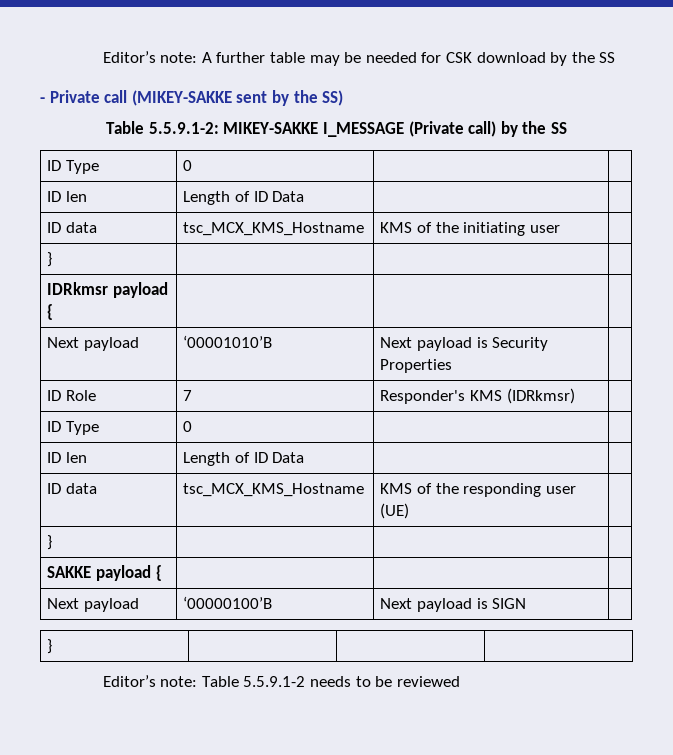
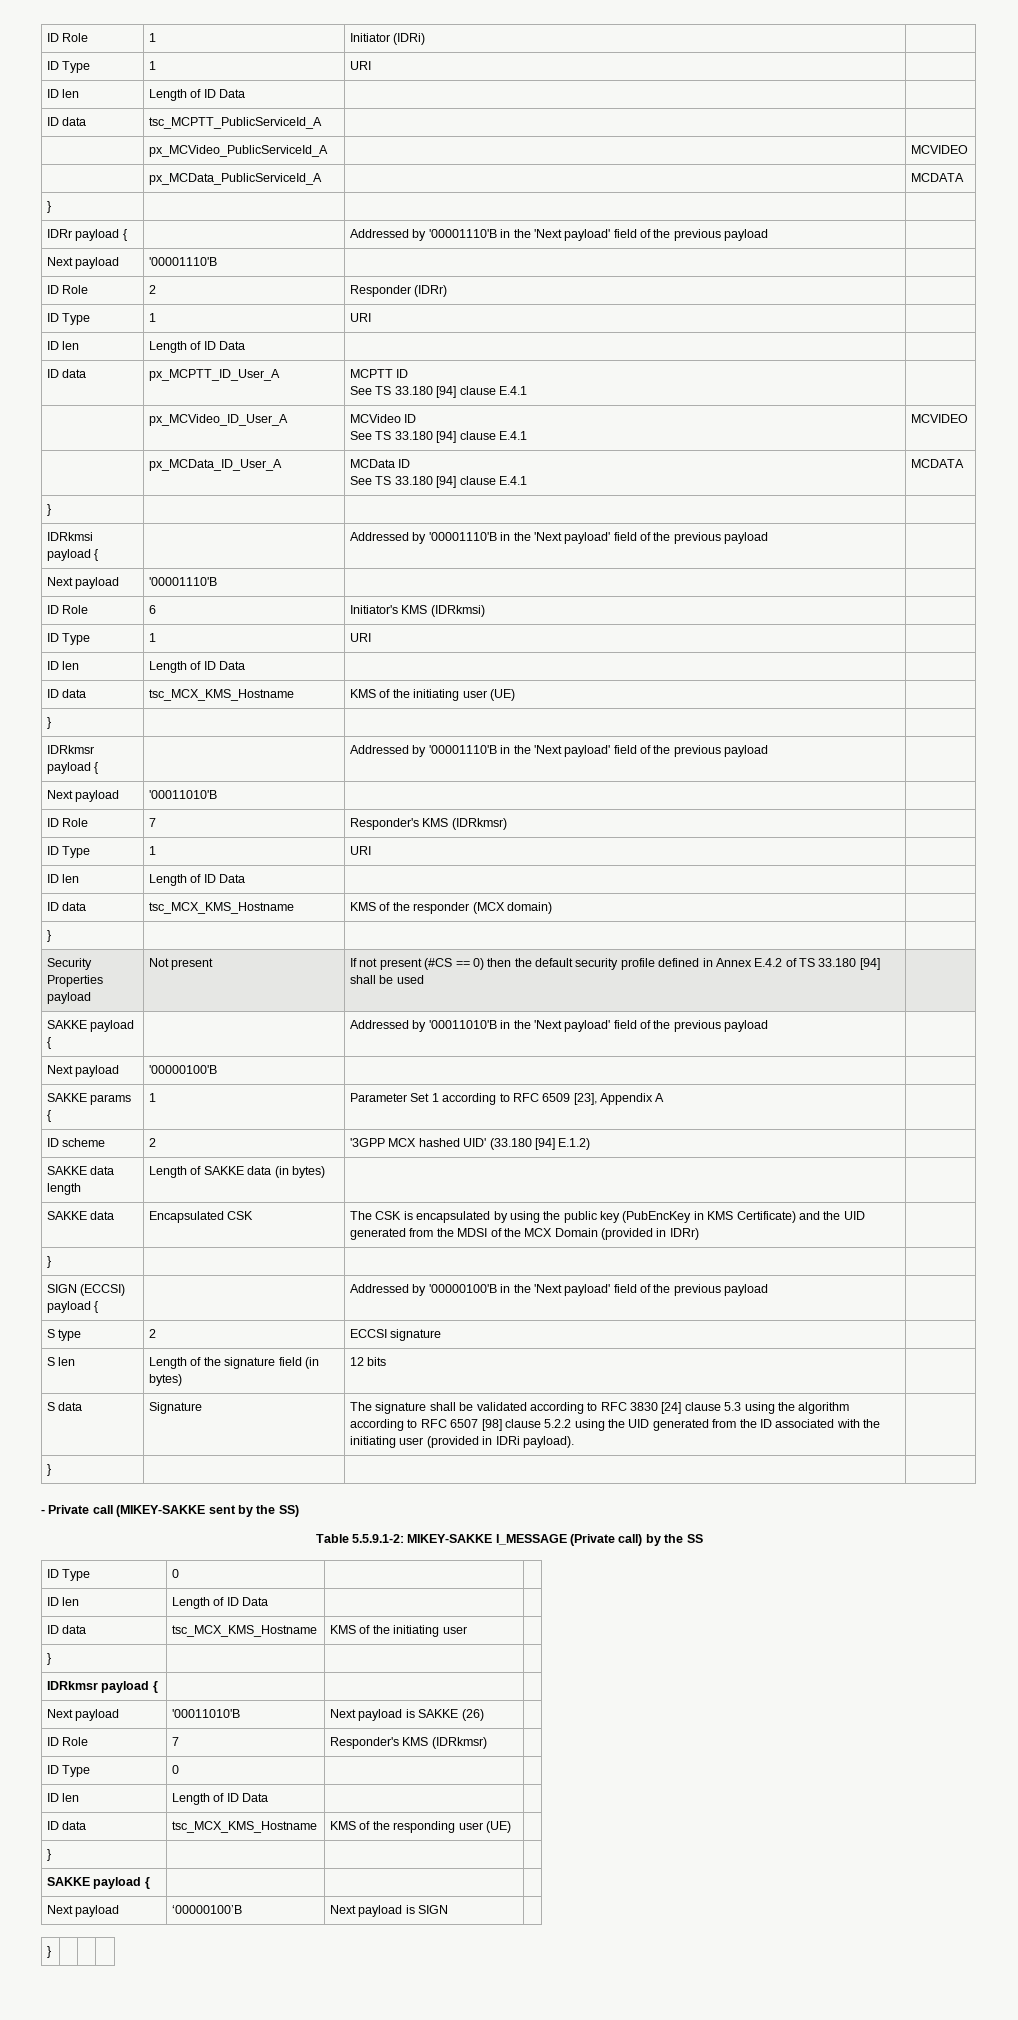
[102,51,616,66] Editor’s note: A further table may be needed for CSK download by the SS -> [47,33,89,42] [149,33,157,42] [350,33,426,45] [47,61,91,73] [149,61,157,70] [350,61,372,70] [47,89,80,98] [149,89,246,101] [47,117,87,126] [149,117,323,129] [149,145,329,157] [911,145,969,154] [149,173,323,185] [911,173,965,182] [47,201,52,213] [47,229,127,241] [350,229,769,241] [47,257,120,269] [149,257,218,266] [47,285,89,294] [149,285,157,294] [350,285,448,297] [47,313,91,325] [149,313,157,322] [350,313,372,322] [47,341,80,350] [149,341,246,353] [47,369,87,378] [149,369,281,381] [350,369,409,378] [350,386,527,398] [149,414,289,426] [350,414,417,423] [350,431,527,443] [911,414,969,423] [149,459,283,471] [350,459,411,468] [350,476,527,488] [911,459,965,468] [47,504,52,516] [47,532,94,541] [47,549,99,561] [350,532,769,544] [47,577,120,589] [149,577,218,586] [47,605,89,614] [149,605,157,614] [350,605,485,617] [47,633,91,645] [149,633,157,642] [350,633,372,642] [47,661,80,670] [149,661,246,673] [47,689,87,698] [149,689,295,701] [350,689,515,701] [47,717,52,729] [47,745,95,754] [47,762,99,774] [350,745,769,757] [47,790,120,802] [149,790,218,799] [47,818,89,827] [149,818,157,827] [350,818,507,830] [47,846,91,858] [149,846,157,855] [350,846,372,855] [47,874,80,883] [149,874,246,886] [47,902,87,911] [149,902,295,914] [350,902,552,914] [47,930,52,942] [47,958,93,970] [47,975,104,987] [47,992,92,1004] [149,958,214,970] [350,958,880,970] [350,975,424,984] [47,1020,135,1032] [47,1037,52,1049] [350,1020,769,1032] [47,1065,120,1077] [149,1065,218,1074] [47,1093,132,1105] [47,1110,52,1122] [149,1093,157,1102] [350,1093,665,1105] [47,1138,106,1147] [149,1138,157,1147] [350,1138,591,1150] [47,1166,115,1175] [47,1183,82,1195] [149,1166,325,1178] [47,1211,115,1220] [149,1211,254,1223] [350,1211,865,1223] [350,1228,699,1240] [47,1256,52,1268] [47,1284,126,1296] [47,1301,99,1313] [350,1284,769,1296] [47,1329,82,1341] [149,1329,157,1338] [350,1329,442,1341] [47,1357,76,1366] [149,1357,319,1369] [149,1374,183,1386] [350,1357,387,1366] [47,1402,83,1411] [149,1402,203,1414] [350,1402,850,1414] [350,1419,881,1431] [350,1436,574,1448] [47,1464,52,1476] ID Role | 1 | Initiator (IDRi) | // ID Type | 1 | URI | // ID len | Length of ID Data | | // ID data | tsc_MCPTT_PublicServiceId_A | | // | px_MCVideo_PublicServiceId_A | | MCVIDEO // | px_MCData_PublicServiceId_A | | MCDATA // } | | | // IDRr payload { | | Addressed by '00001110'B in the 'Next payload' field of the previous payload | // Next payload | '00001110'B | | // ID Role | 2 | Responder (IDRr) | // ID Type | 1 | URI | // ID len | Length of ID Data | | // ID data | px_MCPTT_ID_User_A | MCPTT ID // See TS 33.180 [94] clause E.4.1 | // | px_MCVideo_ID_User_A | MCVideo ID // See TS 33.180 [94] clause E.4.1 | MCVIDEO // | px_MCData_ID_User_A | MCData ID // See TS 33.180 [94] clause E.4.1 | MCDATA // } | | | // IDRkmsi payload { | | Addressed by '00001110'B in the 'Next payload' field of the previous payload | // Next payload | '00001110'B | | // ID Role | 6 | Initiator's KMS (IDRkmsi) | // ID Type | 1 | URI | // ID len | Length of ID Data | | // ID data | tsc_MCX_KMS_Hostname | KMS of the initiating user (UE) | // } | | | // IDRkmsr payload { | | Addressed by '00001110'B in the 'Next payload' field of the previous payload | // Next payload | '00011010'B | | // ID Role | 7 | Responder's KMS (IDRkmsr) | // ID Type | 1 | URI | // ID len | Length of ID Data | | // ID data | tsc_MCX_KMS_Hostname | KMS of the responder (MCX domain) | // } | | | // Security Properties payload | Not present | If not present (#CS == 0) then the default security profile defined in Annex E.4.2 of TS 33.180 [94] shall be used | // SAKKE payload { | | Addressed by '00011010'B in the 'Next payload' field of the previous payload | // Next payload | '00000100'B | | // SAKKE params { | 1 | Parameter Set 1 according to RFC 6509 [23], Appendix A | // ID scheme | 2 | '3GPP MCX hashed UID' (33.180 [94] E.1.2) | // SAKKE data length | Length of SAKKE data (in bytes) | | // SAKKE data | Encapsulated CSK | The CSK is encapsulated by using the public key (PubEncKey in KMS Certificate) and the UID generated from the MDSI of the MCX Domain (provided in IDRr) | // } | | | // SIGN (ECCSI) payload { | | Addressed by '00000100'B in the 'Next payload' field of the previous payload | // S type | 2 | ECCSI signature | // S len | Length of the signature field (in bytes) | 12 bits | // S data | Signature | The signature shall be validated according to RFC 3830 [24] clause 5.3 using the algorithm according to RFC 6507 [98] clause 5.2.2 using the UID generated from the ID associated with the initiating user (provided in IDRi payload). | // } | | |
[183,335,273,348] [380,337,549,351] [380,359,453,373] ‘00001010’B | Next payload is Security Properties -> [172,1709,241,1718] [330,1709,484,1721] '00011010'B | Next payload is SAKKE (26)
[102,675,460,687] // Editor’s note: Table 5.5.9.1-2 needs to be reviewed -> (52, 1952) none

